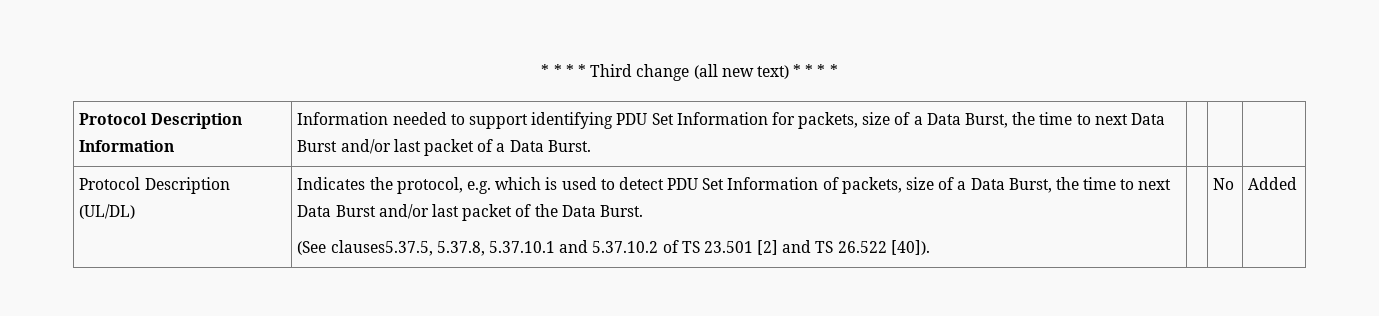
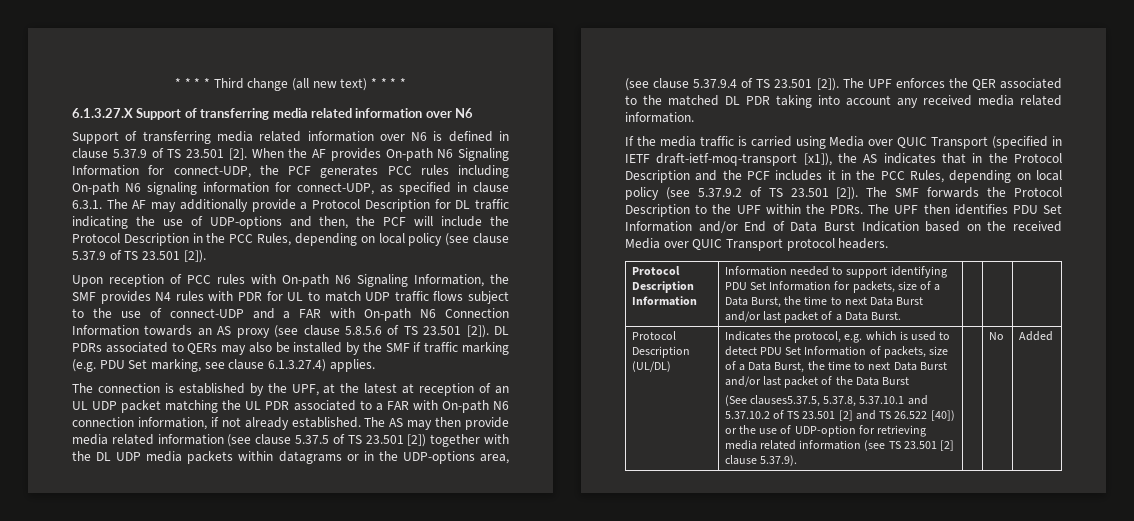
(838, 70) none -> [72,108,473,120] [72,131,510,144] [72,148,509,161] [72,165,509,178] [72,182,509,195] [72,199,509,212] [72,216,510,229] [72,233,509,246] [72,250,206,263] [72,274,509,287] [72,291,510,304] [72,308,510,321] [72,325,510,338] [72,342,510,355] [72,359,375,372] [72,383,509,396] [72,400,510,413] [72,417,509,430] [72,434,509,447] [72,451,509,464] [625,78,1062,91] [625,95,1062,108] [625,112,694,123] [625,136,1062,149] [625,153,1062,166] [625,170,1062,183] [625,187,1062,200] [625,204,1062,217] [625,221,1062,233] [625,238,889,251] // 6.1.3.27.X Support of transferring media related information over N6 // Support of transferring media related information over N6 is defined in clause 5.37.9 of TS 23.501 [2]. When the AF provides On-path N6 Signaling Information for connect-UDP, the PCF generates PCC rules including On-path N6 signaling information for connect-UDP, as specified in clause 6.3.1. The AF may additionally provide a Protocol Description for DL traffic indicating the use of UDP-options and then, the PCF will include the Protocol Description in the PCC Rules, depending on local policy (see clause 5.37.9 of TS 23.501 [2]). // Upon reception of PCC rules with On-path N6 Signaling Information, the SMF provides N4 rules with PDR for UL to match UDP traffic flows subject to the use of connect-UDP and a FAR with On-path N6 Connection Information towards an AS proxy (see clause 5.8.5.6 of TS 23.501 [2]). DL PDRs associated to QERs may also be installed by the SMF if traffic marking (e.g. PDU Set marking, see clause 6.1.3.27.4) applies. // The connection is established by the UPF, at the latest at reception of an UL UDP packet matching the UL PDR associated to a FAR with On-path N6 connection information, if not already established. The AS may then provide media related information (see clause 5.37.5 of TS 23.501 [2]) together with the DL UDP media packets within datagrams or in the UDP-options area, (see clause 5.37.9.4 of TS 23.501 [2]). The UPF enforces the QER associated to the matched DL PDR taking into account any received media related information. // If the media traffic is carried using Media over QUIC Transport (specified in IETF draft-ietf-moq-transport [x1]), the AS indicates that in the Protocol Description and the PCF includes it in the PCC Rules, depending on local policy (see 5.37.9.2 of TS 23.501 [2]). The SMF forwards the Protocol Description to the UPF within the PDRs. The UPF then identifies PDU Set Information and/or End of Data Burst Indication based on the received Media over QUIC Transport protocol headers.
[599,205,643,217] Burst. -> [882,377,910,385] Burst
[890,240,930,255] [40]). -> [930,410,955,421] [724,425,927,437] [724,440,955,451] [724,455,797,466] [40]) or the use of UDP-option for retrieving media related information (see TS 23.501 [2] clause 5.37.9).

